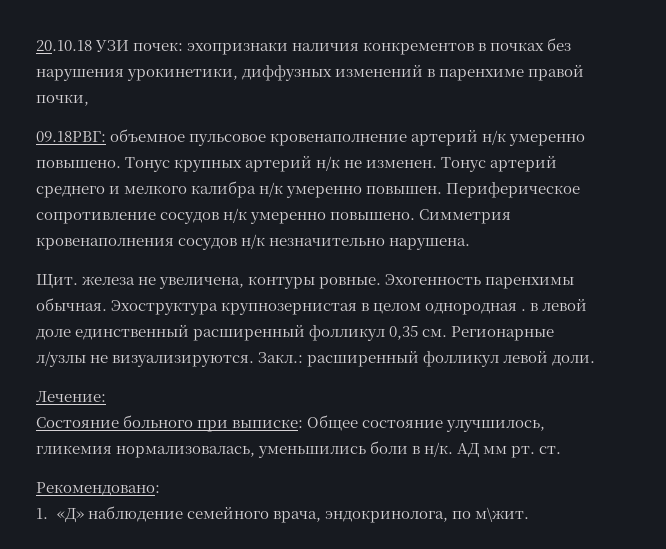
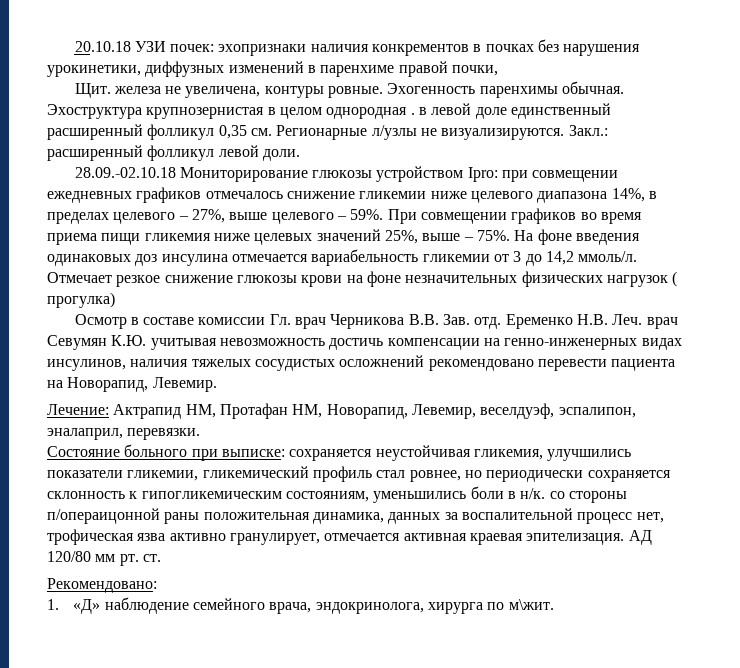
[36,129,586,146] [36,155,558,172] [36,181,581,198] [36,208,512,224] [36,234,471,250] // 09.18РВГ: объемное пульсовое кровенаполнение артерий н/к умеренно повышено. Тонус крупных артерий н/к не изменен. Тонус артерий среднего и мелкого калибра н/к умеренно повышен. Периферическое сопротивление сосудов н/к умеренно повышено. Симметрия кровенаполнения сосудов н/к незначительно нарушена. -> (498, 70) none
[36,391,106,402] [36,415,546,432] [36,441,480,458] Лечение: // Состояние больного при выписке: Общее состояние улучшилось, гликемия нормализовалась, уменьшились боли в н/к. АД -> [74,166,619,182] [47,187,657,203] [47,208,642,224] [47,229,640,245] [47,249,638,266] [47,271,678,287] [47,292,115,308] [74,314,678,329] [47,335,682,350] [47,355,676,371] [47,377,217,392] [47,403,636,419] [47,428,201,440] [47,444,632,461] [47,466,671,482] [47,486,627,503] [47,508,664,524] [47,529,652,545] [47,551,91,562] 28.09.-02.10.18 Мониторирование глюкозы устройством Ipro: при совмещении ежедневных графиков отмечалось снижение гликемии ниже целевого диапазона 14%, в пределах целевого – 27%, выше целевого – 59%. При совмещении графиков во время приема пищи гликемия ниже целевых значений 25%, выше – 75%. На фоне введения одинаковых доз инсулина отмечается вариабельность гликемии от 3 до 14,2 ммоль/л. Отмечает резкое снижение глюкозы крови на фоне незначительных физических нагрузок ( прогулка) // Осмотр в составе комиссии Гл. врач Черникова В.В. Зав. отд. Еременко Н.В. Леч. врач Севумян К.Ю. учитывая невозможность достичь компенсации на генно-инженерных видах инсулинов, наличия тяжелых сосудистых осложнений рекомендовано перевести пациента на Новорапид, Левемир. // Лечение: Актрапид НМ, Протафан НМ, Новорапид, Левемир, веселдуэф, эспалипон, эналаприл, перевязки. // Состояние больного при выписке: сохраняется неустойчивая гликемия, улучшились показатели гликемии, гликемический профиль стал ровнее, но периодически сохраняется склонность к гипогликемическим состояниям, уменьшились боли в н/к. со стороны п/операицонной раны положительная динамика, данных за воспалительной процесс нет, трофическая язва активно гранулирует, отмечается активная краевая эпителизация. АД 120/80
(449, 516) none -> [427,602,483,614] хирурга

